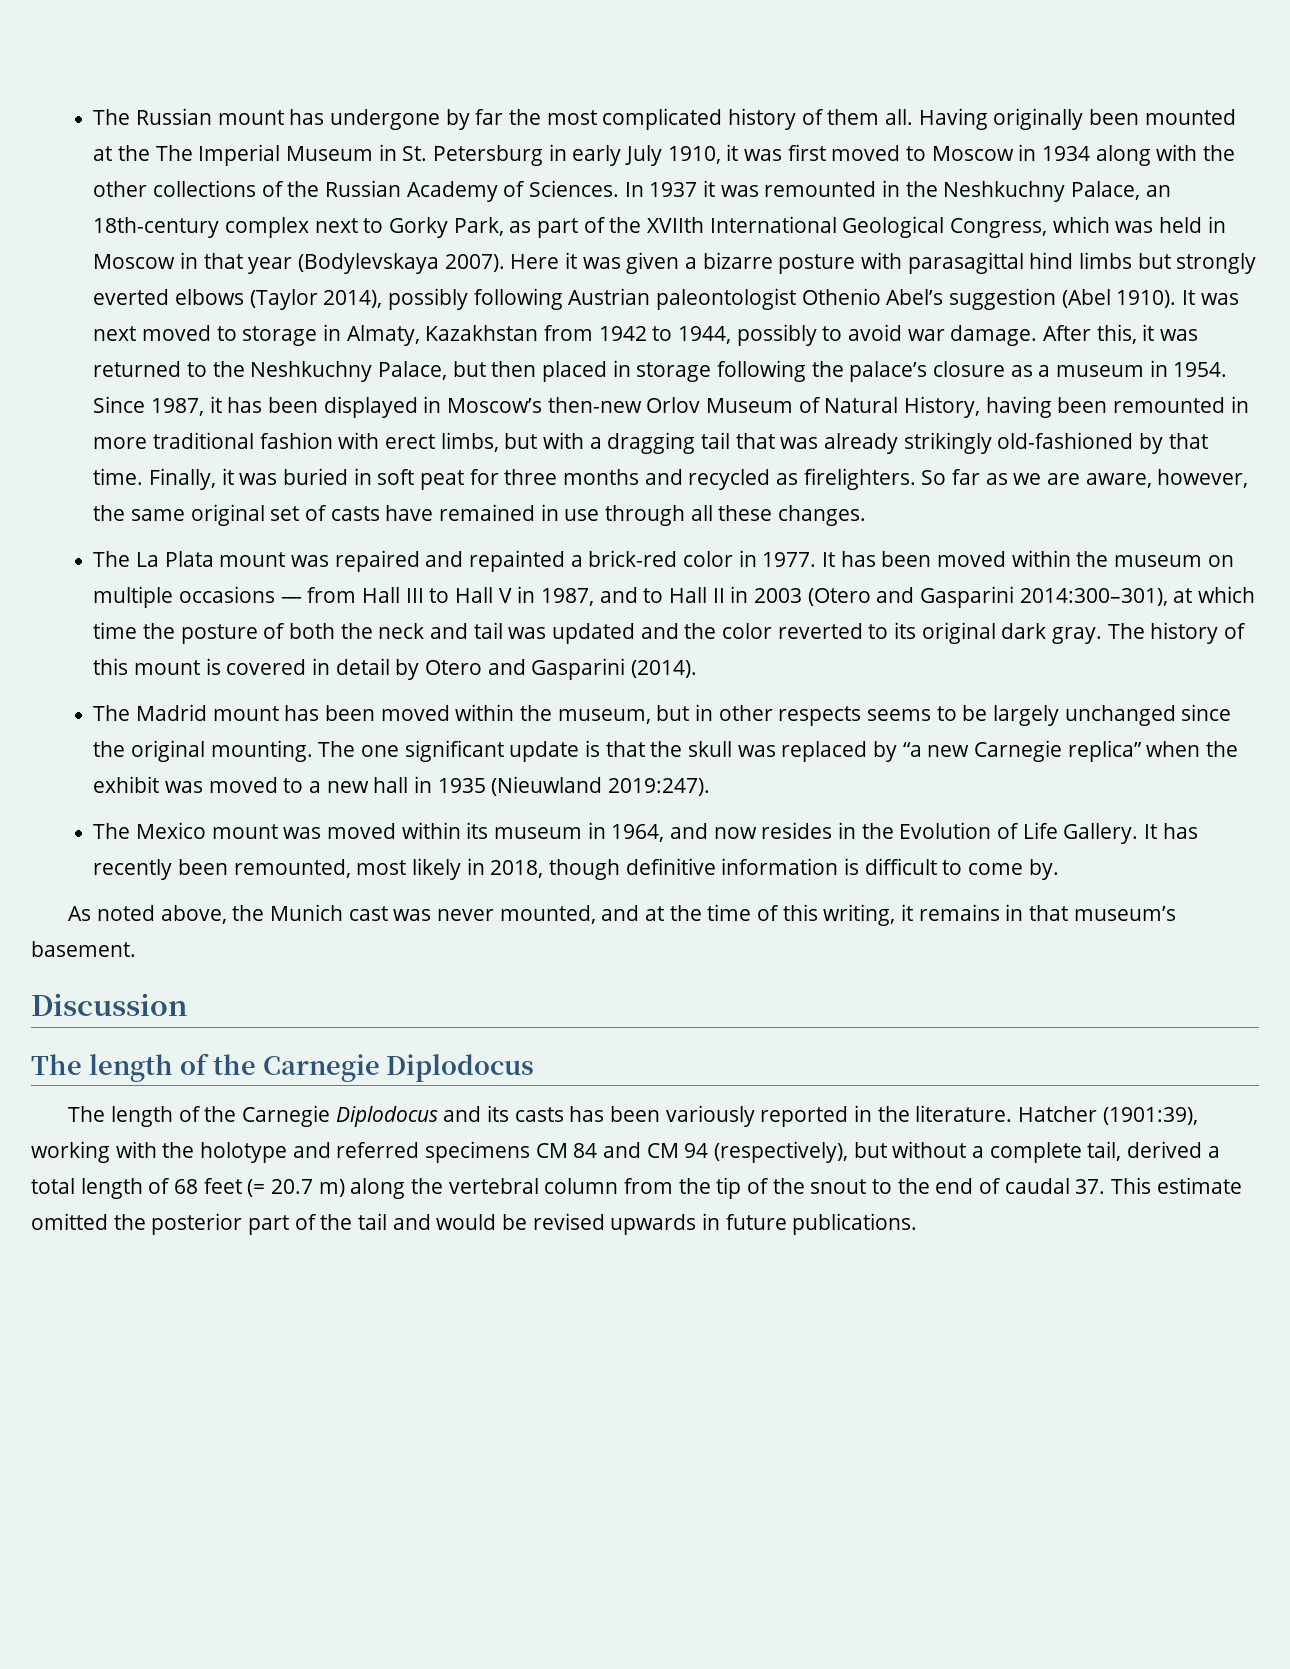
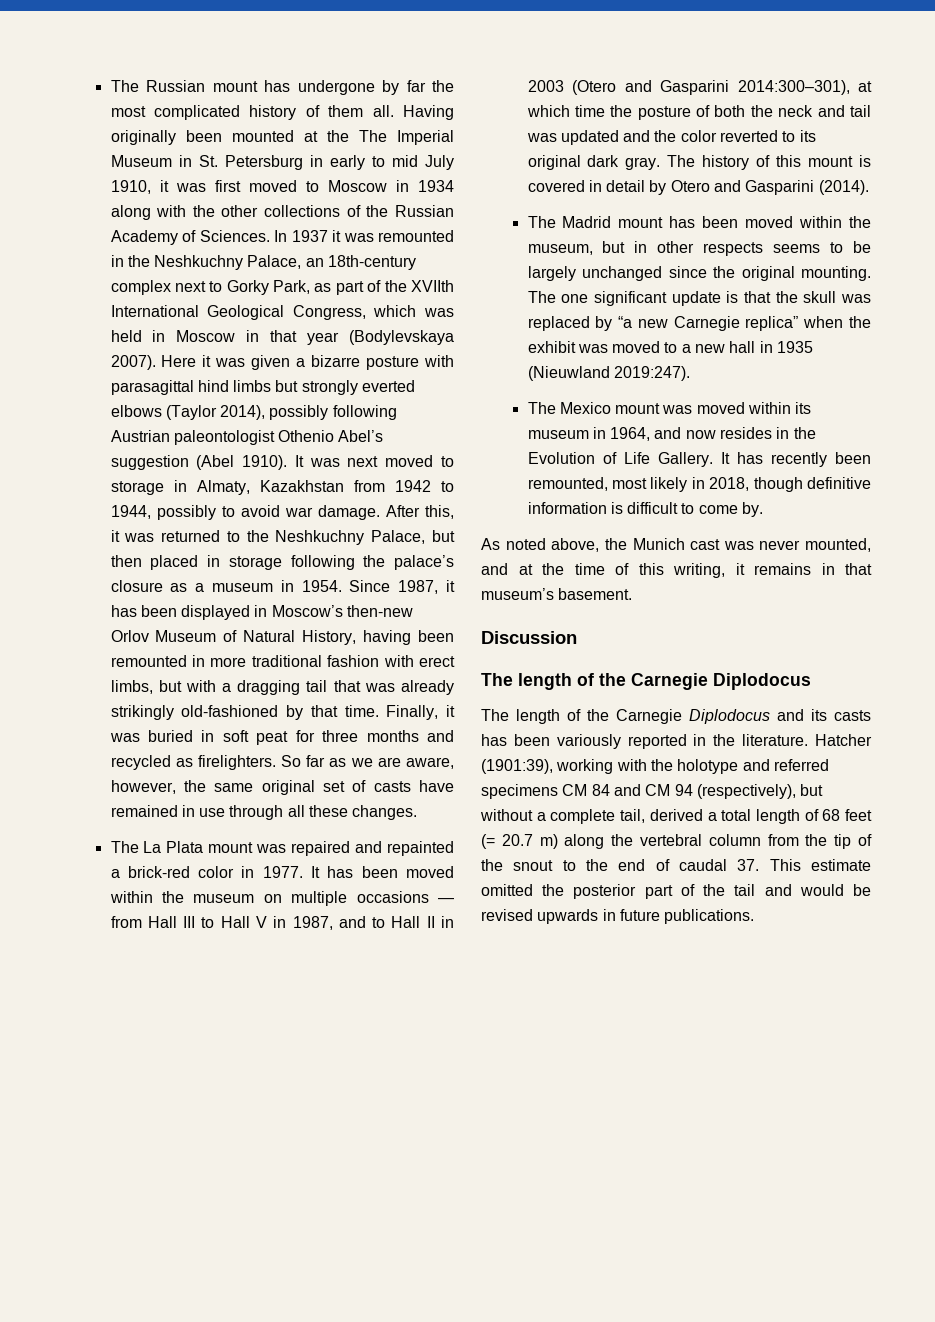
(622, 155) none -> [371,155,418,167] to mid

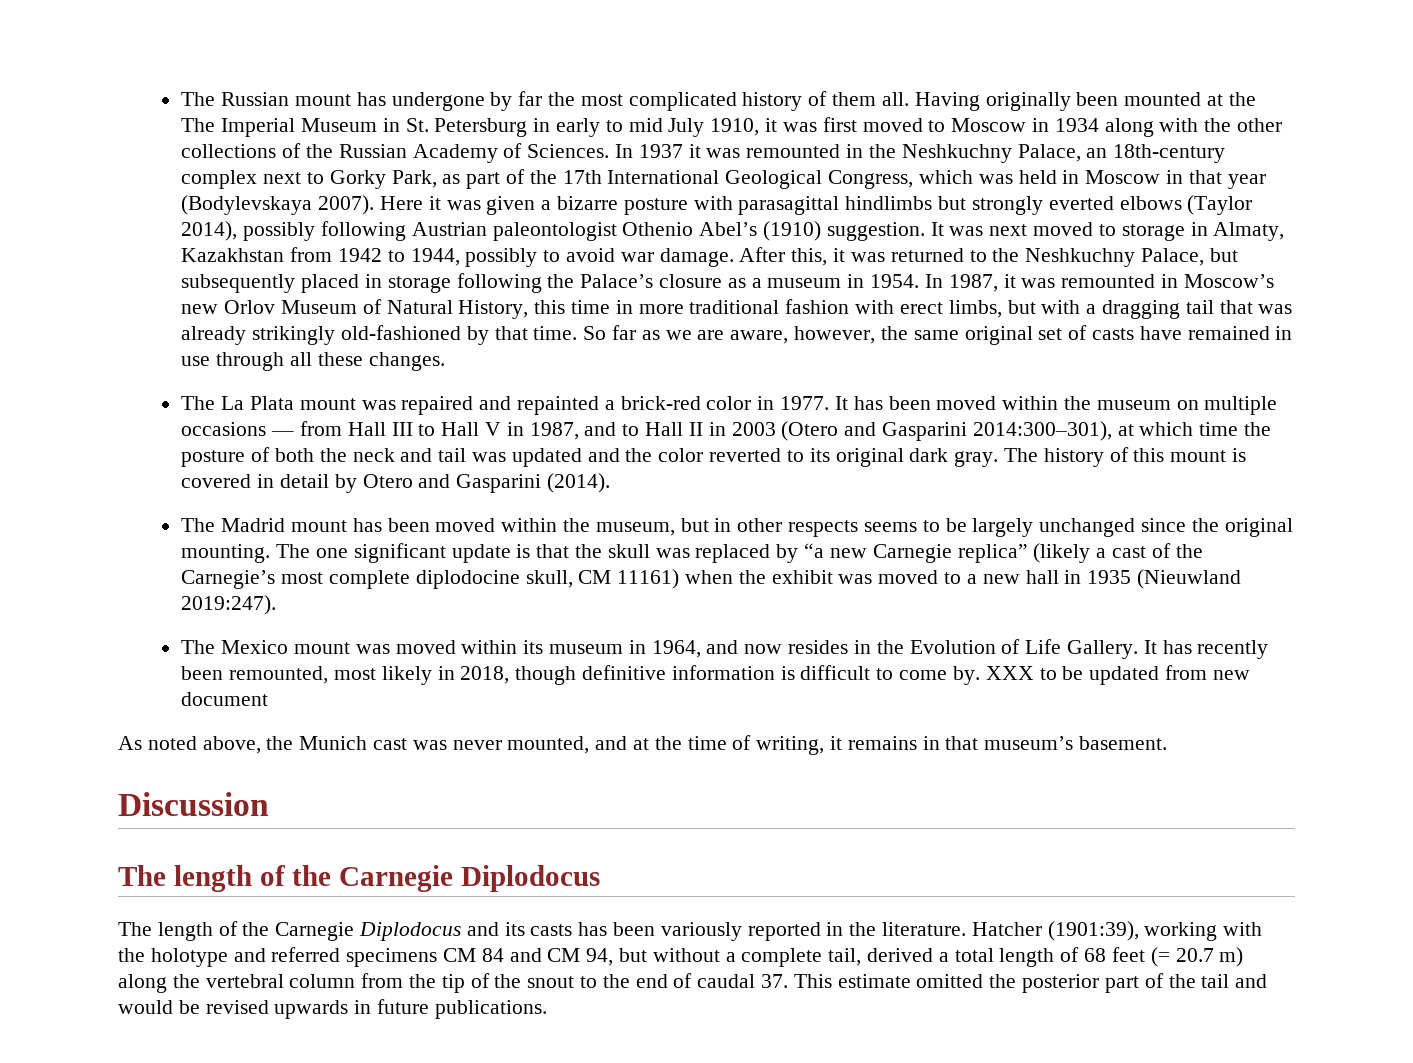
[410,280,454,292] XVIIth -> [562,170,602,184] 17th
[197,380,272,392] hind limbs -> [845,196,933,210] hindlimbs
[110,455,288,470] suggestion (Abel 1910). -> [763,221,925,241] (1910) suggestion.
[110,555,142,567] then -> [181,274,296,293] subsequently
[394,555,454,570] palace’s -> [580,274,654,288] Palace’s
[349,580,391,592] Since -> [924,274,943,288] In
[110,605,251,620] has been displayed -> [1021,274,1156,288] was remounted
[347,605,414,617] then-new -> [181,304,219,314] new
[363,630,454,645] [110,655,187,667] having been remounted -> [534,300,611,314] this time
[386,705,455,720] [109,730,454,745] [110,755,276,770] Finally, it was buried in soft peat for three months and recycled as firelighters. -> (578, 333) none
(799, 323) none -> [1033,543,1203,563] [181,569,680,589] (likely a cast of the Carnegie’s most complete diplodocine skull, CM 11161)
(764, 509) none -> [985,665,1250,685] [181,692,269,706] XXX to be updated from new document
[638,563,664,575] this -> (752, 742) none
[674,784,796,799] 94 (respectively), -> [586,948,614,966] 94,

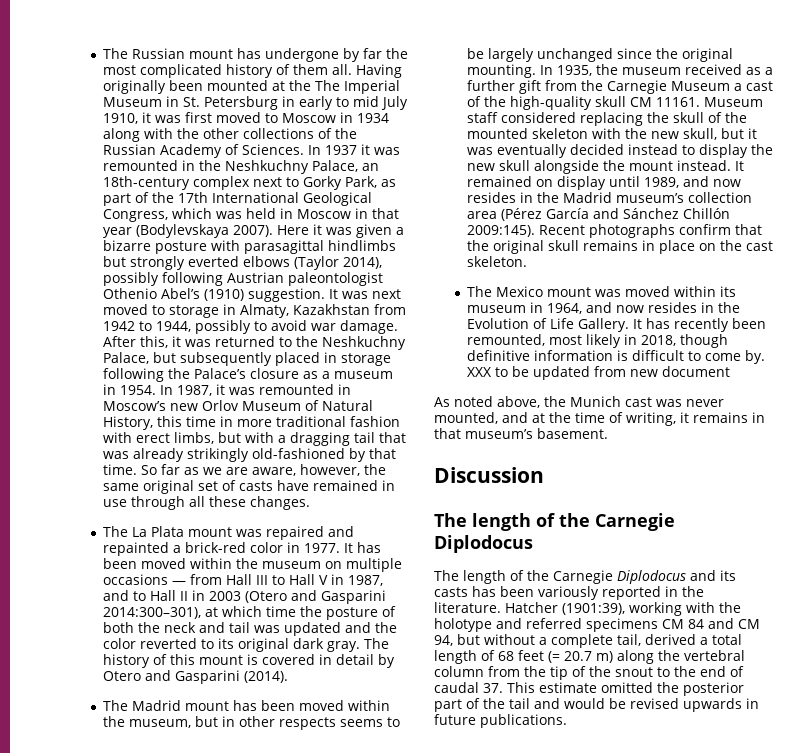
[276,543,1203,563] [181,569,1241,589] [181,595,277,615] The one significant update is that the skull was replaced by “a new Carnegie replica” (likely a cast of the Carnegie’s most complete diplodocine skull, CM 11161) when the exhibit was moved to a new hall in 1935 (Nieuwland 2019:247). -> [539,64,773,76] [466,80,773,94] [466,96,763,110] [466,112,747,126] [466,128,757,140] [466,144,773,158] [466,160,744,174] [466,176,741,190] [466,192,752,203] [466,208,730,221] [466,224,762,238] [466,240,773,254] [466,256,527,267] In 1935, the museum received as a further gift from the Carnegie Museum a cast of the high-quality skull CM 11161. Museum staff considered replacing the skull of the mounted skeleton with the new skull, but it was eventually decided instead to display the new skull alongside the mount instead. It remained on display until 1989, and now resides in the Madrid museum’s collection area (Pérez García and Sánchez Chillón 2009:145). Recent photographs confirm that the original skull remains in place on the cast skeleton.

